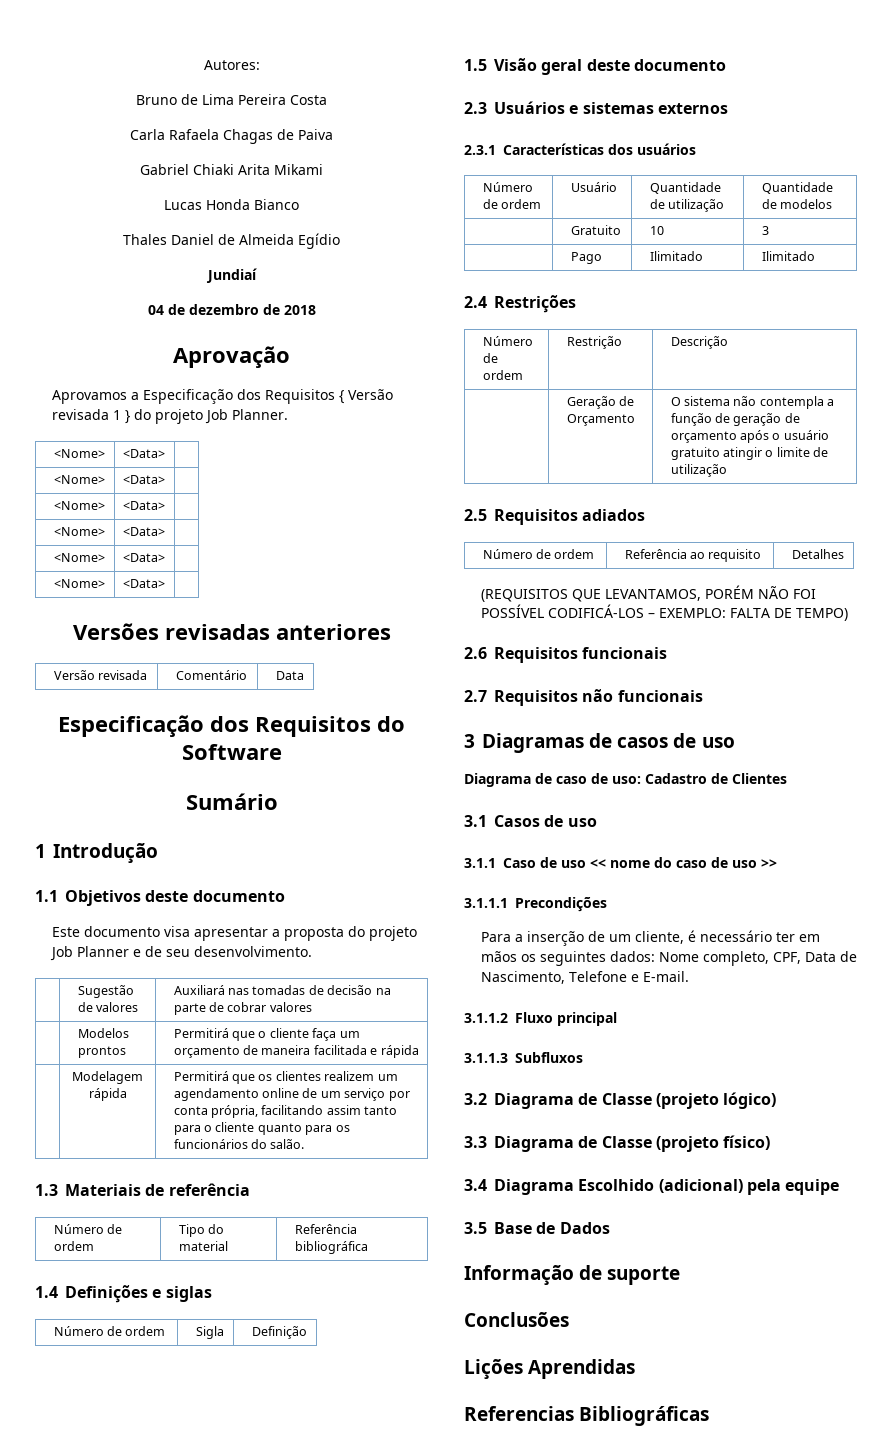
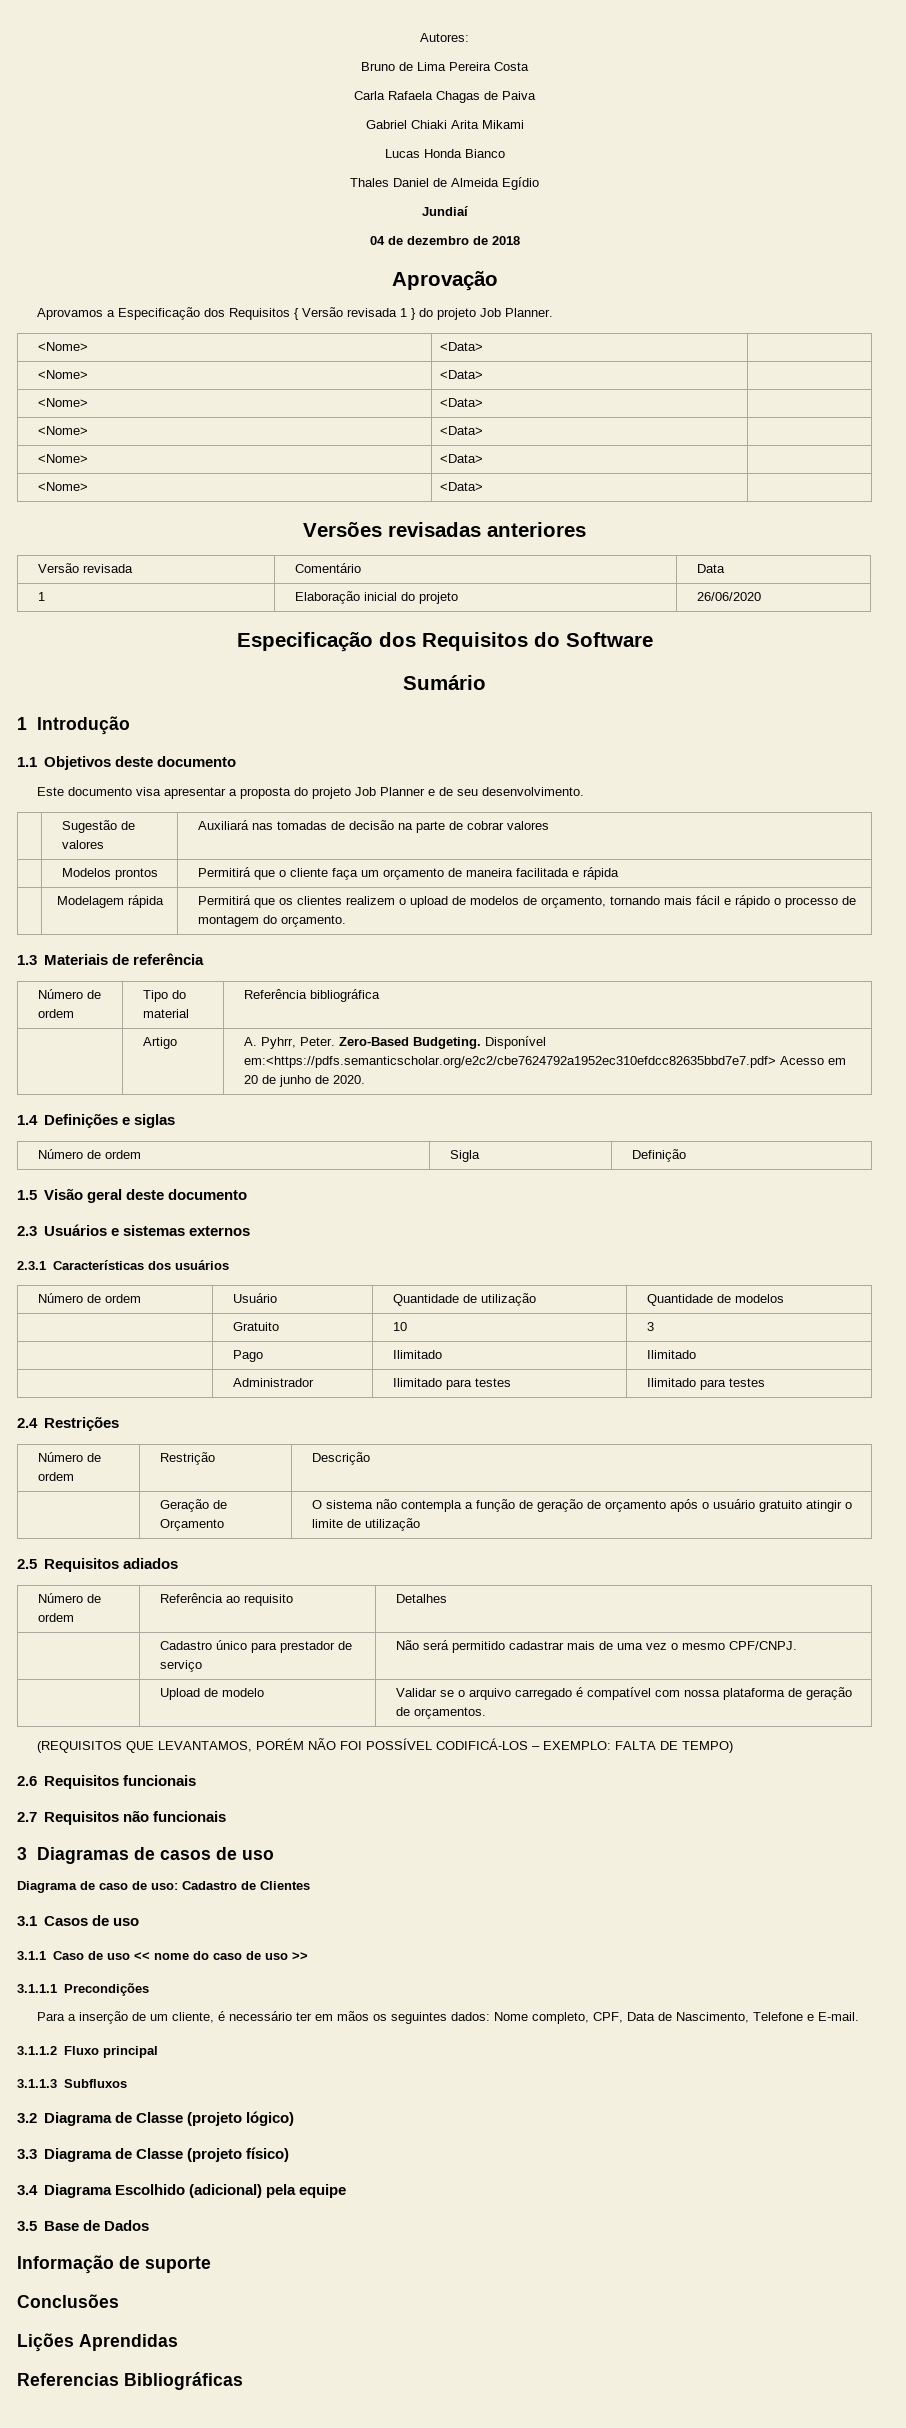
(304, 675) none -> [37,592,45,601] [294,591,458,604] [696,592,761,601] // 1 | Elaboração inicial do projeto | 26/06/2020
[377,1074,398,1081] [173,1088,410,1101] [173,1105,398,1118] [173,1122,350,1135] [173,1139,305,1149] um agendamento online de um serviço por conta própria, facilitando assim tanto para o cliente quanto para os funcionários do salão. -> [398,895,856,908] [197,915,346,927] o upload de modelos de orçamento, tornando mais fácil e rápido o processo de montagem do orçamento.
(368, 1247) none -> [142,1037,177,1049] [243,1036,546,1049] [243,1056,846,1068] [243,1075,365,1087] // | Artigo | A. Pyhrr, Peter. Zero-Based Budgeting. Disponível em:<https://pdfs.semanticscholar.org/e2c2/cbe7624792a1952ec310efdcc82635bbd7e7.pdf> Acesso em 20 de junho de 2020.
(815, 256) none -> [232,1378,314,1387] [392,1378,511,1390] [646,1378,765,1390] // | Administrador | Ilimitado para testes | Ilimitado para testes
(844, 554) none -> [159,1640,352,1653] [159,1660,202,1672] [395,1640,797,1653] [159,1688,264,1700] [395,1687,852,1700] [395,1707,486,1719] // | Cadastro único para prestador de serviço | Não será permitido cadastrar mais de uma vez o mesmo CPF/CNPJ. // | Upload de modelo | Validar se o arquivo carregado é compatível com nossa plataforma de geração de orçamentos.

